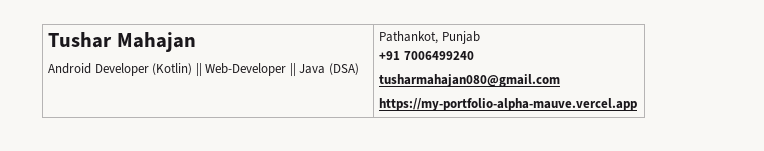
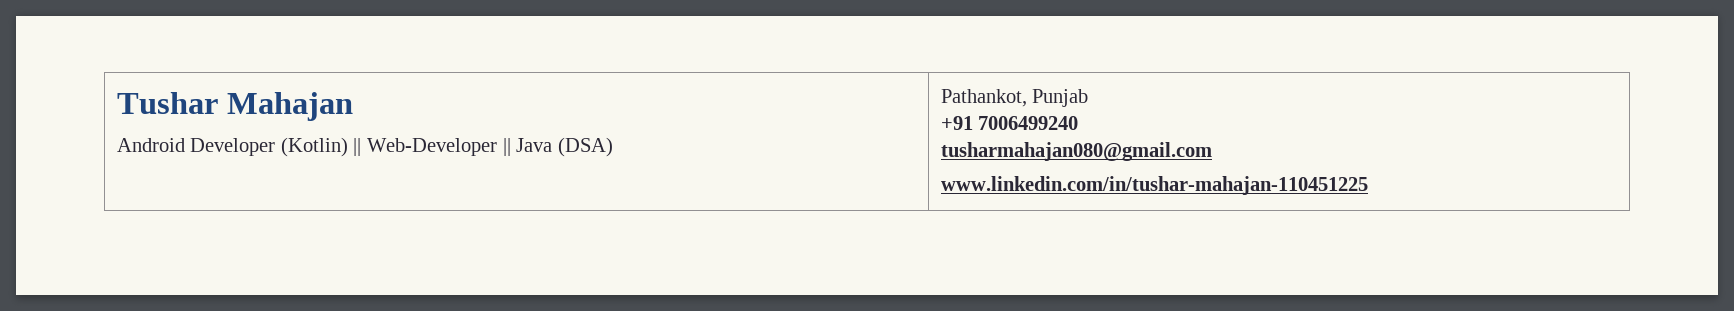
[379,98,638,111] https://my-portfolio-alpha-mauve.vercel.app -> [940,176,1368,195] www.linkedin.com/in/tushar-mahajan-110451225

